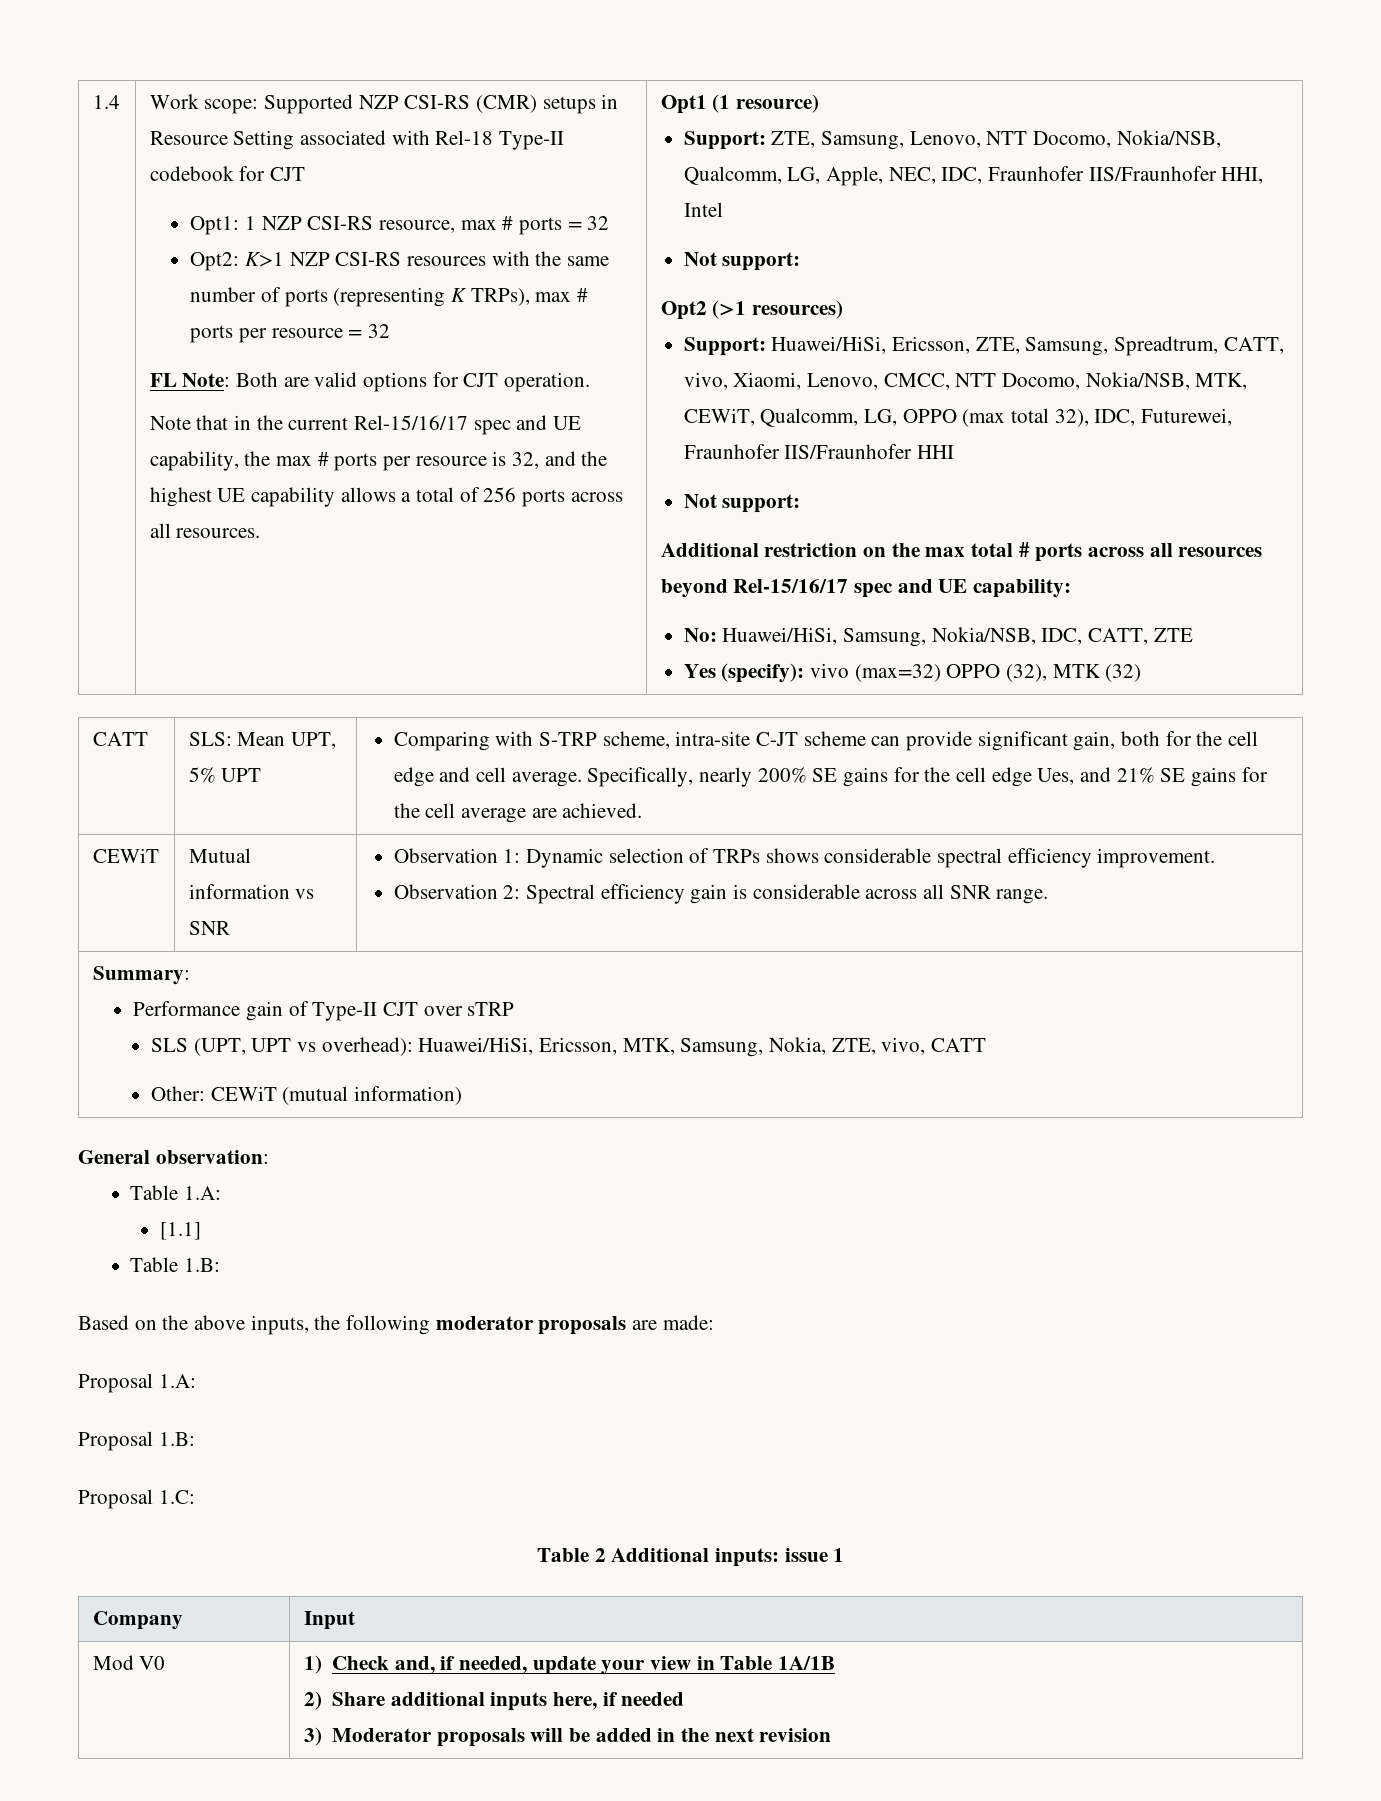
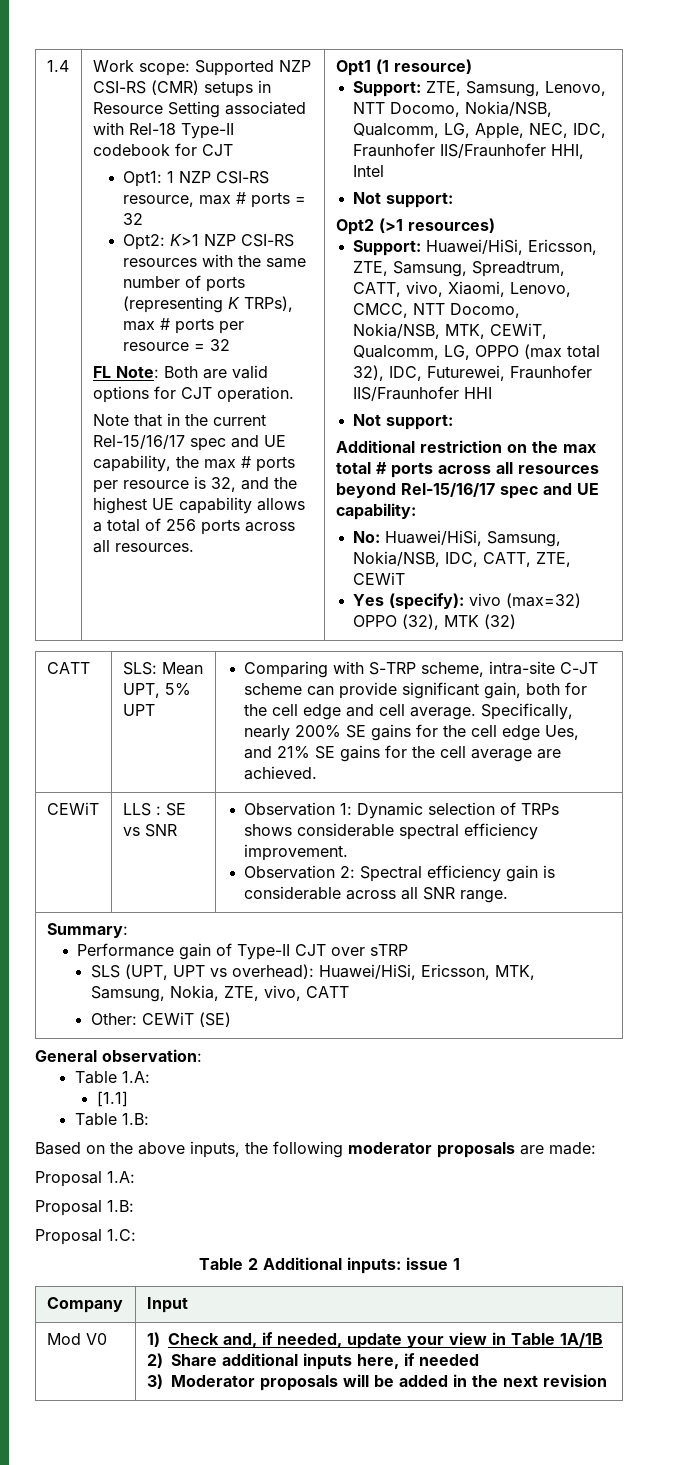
[1153,628,1193,642] ZTE -> [536,552,572,567] [353,572,406,585] ZTE, CEWiT
[188,848,251,863] [188,884,290,899] Mutual information -> [122,803,186,816] LLS : SE
[282,1086,462,1105] (mutual information) -> [198,1012,231,1027] (SE)

